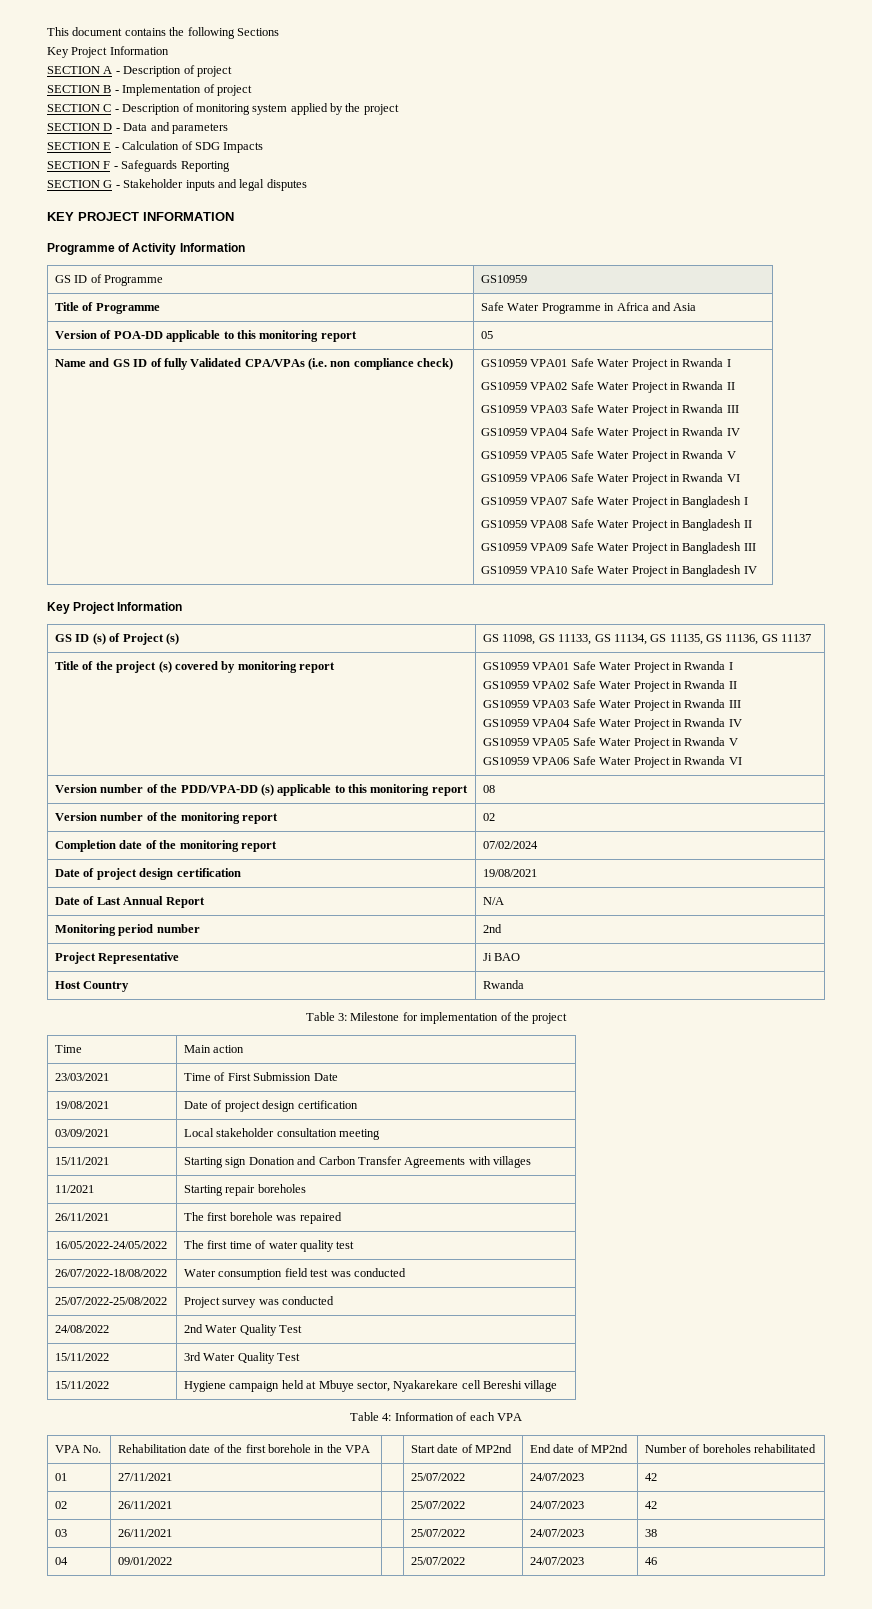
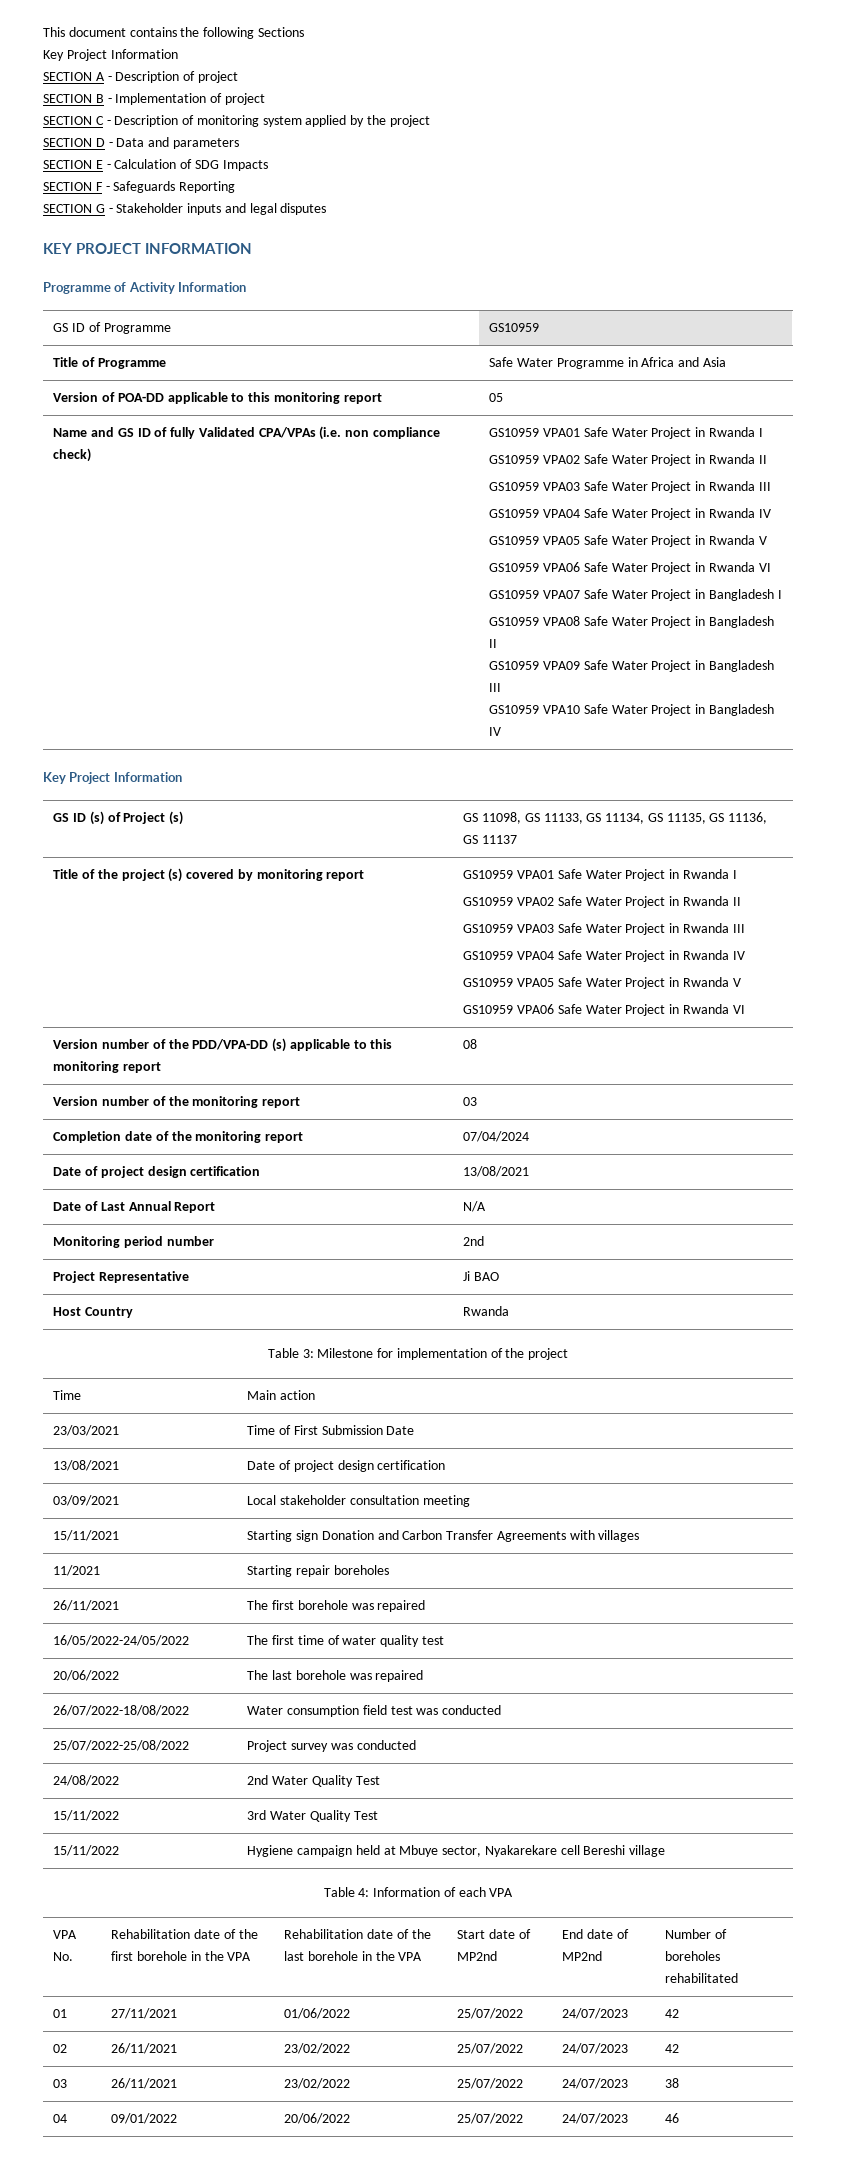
[483,813,496,821] 02 -> [463,1097,478,1106] 03
[483,841,539,849] 07/02/2024 -> [463,1131,530,1142] 07/04/2024
[483,869,538,877] 19/08/2021 -> [463,1166,530,1177] 13/08/2021
[55,1101,110,1109] 19/08/2021 -> [53,1460,120,1471] 13/08/2021
(355, 1245) none -> [53,1670,120,1681] [247,1670,424,1682] // 20/06/2022 | The last borehole was repaired
(371, 1449) none -> [284,1929,431,1939] [284,1951,423,1961] Rehabilitation date of the last borehole in the VPA
(173, 1477) none -> [284,2008,351,2019] 01/06/2022
(173, 1505) none -> [284,2043,351,2054] 23/02/2022
(173, 1533) none -> [284,2078,351,2089] 23/02/2022
(173, 1561) none -> [284,2113,351,2124] 20/06/2022

